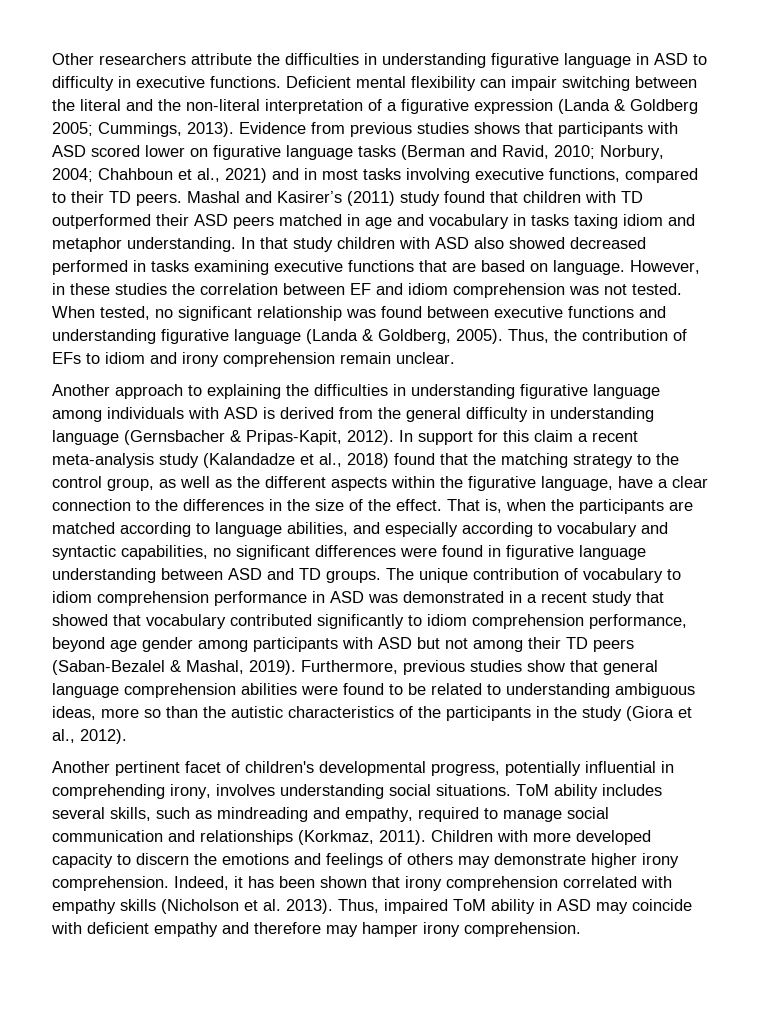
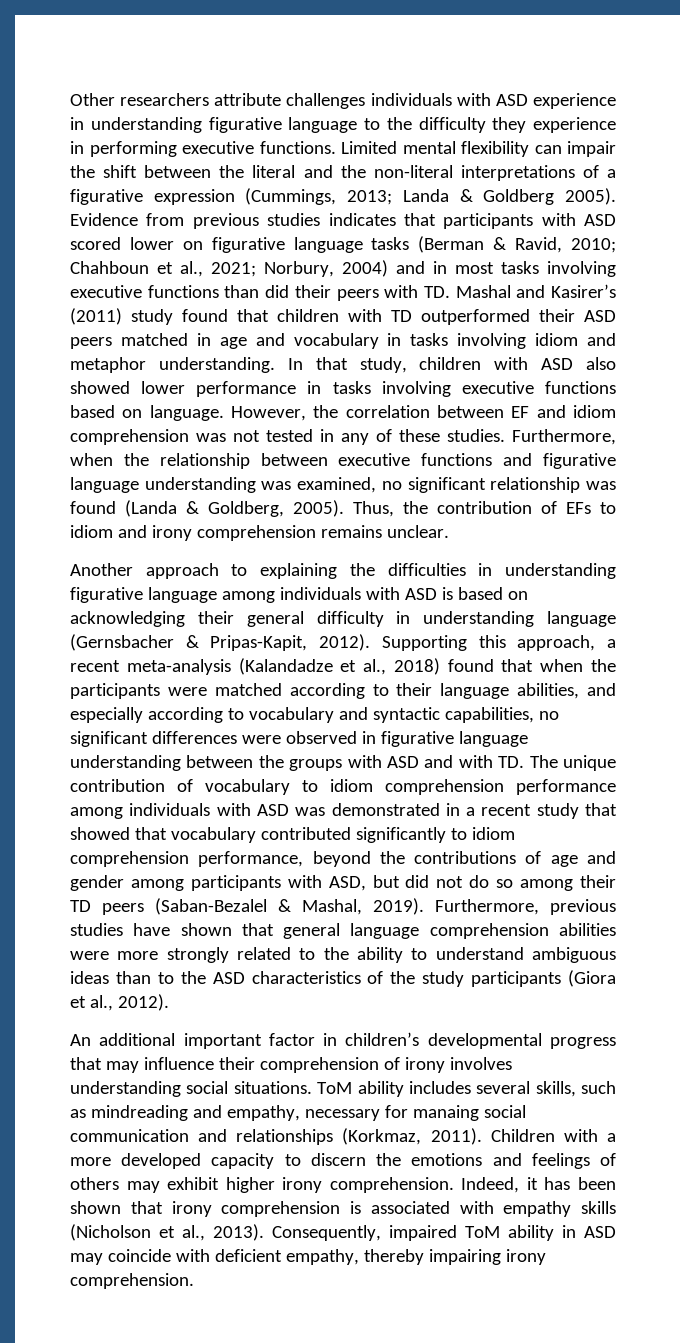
[257,53,707,68] [52,76,131,91] the difficulties in understanding figurative language in ASD to difficulty in -> [286,93,616,109] [70,117,616,133] [70,141,177,157] challenges individuals with ASD experience in understanding figurative language to the difficulty they experience in performing
[286,76,351,88] Deficient -> [341,141,397,154] Limited
[562,76,630,91] switching -> [70,165,138,178] the shift
[265,99,363,114] interpretation -> [460,165,575,181] interpretations
[558,99,698,114] [52,122,234,137] (Landa & Goldberg 2005; Cummings, 2013). -> [245,188,616,205] (Cummings, 2013; Landa & Goldberg 2005).
[474,122,520,134] shows -> [328,213,396,226] indicates
[470,145,497,157] and -> [493,237,507,250] &
[600,145,664,160] [52,168,93,182] Norbury, 2004; -> (617, 245) none
[225,168,267,183] 2021) -> [211,260,388,277] 2021; Norbury, 2004)
[549,168,698,183] [52,191,182,206] functions, compared to their TD peers. -> [147,285,450,301] functions than did their peers with TD.
[574,214,618,229] taxing -> [457,333,527,349] involving
[293,237,333,252] study -> [359,357,407,373] study,
[570,237,646,249] [52,260,476,275] decreased performed in tasks examining executive functions that are -> [141,381,616,397] lower performance in tasks involving executive functions
[52,283,167,295] in these studies -> (306, 413) none
[632,283,682,295] [52,306,150,320] tested. When tested, -> [266,429,616,445] [70,453,616,469] [70,477,377,493] tested in any of these studies. Furthermore, when the relationship between executive functions and figurative language understanding was examined,
[427,306,666,318] [52,329,301,344] between executive functions and understanding figurative language -> (116, 507) none
[340,352,391,364] remain -> [320,525,382,538] remains
[280,407,401,419] derived from the -> [457,587,528,600] [70,611,234,627] based on acknowledging their
[399,430,573,445] In support for this claim -> [381,635,596,651] Supporting this approach,
[159,453,199,468] study -> (231, 667) none
[473,453,679,468] [52,476,708,491] [52,499,502,513] the matching strategy to the control group, as well as the different aspects within the figurative language, have a clear connection to the differences in the size of the effect. That is, -> (534, 665) none
[669,501,693,511] are -> [167,687,207,696] were
(210, 528) none -> [396,683,433,696] their
[442,545,483,557] found -> [285,731,357,744] observed
[228,568,381,583] ASD and TD groups. -> [258,755,525,771] the groups with ASD and with TD.
[312,591,325,603] in -> [70,803,251,819] among individuals with
[110,637,468,652] age gender among participants with ASD but not -> [379,851,616,867] [70,875,514,891] the contributions of age and gender among participants with ASD, but did not do so
[527,660,565,672] show -> [133,923,232,936] have shown
[343,683,695,698] [52,706,692,721] [52,729,127,744] [52,761,674,776] [52,784,211,799] found to be related to understanding ambiguous ideas, more so than the autistic characteristics of the participants in the study (Giora et al., 2012). // Another pertinent facet of children's developmental progress, potentially influential in comprehending irony, -> [117,947,616,963] [70,970,616,987] [70,994,169,1011] [70,1032,616,1049] [70,1057,445,1073] more strongly related to the ability to understand ambiguous ideas than to the ASD characteristics of the study participants (Giora et al., 2012). // An additional important factor in children’s developmental progress that may influence their comprehension of irony
[418,807,562,822] required to manage -> [304,1105,479,1121] necessary for manaing
(528, 836) none -> [606,1133,616,1142] a
[494,853,586,865] demonstrate -> [167,1177,220,1190] exhibit
[563,876,637,888] correlated -> [350,1201,450,1214] is associated
[263,899,379,914] al. 2013). Thus, -> [182,1224,381,1241] al., 2013). Consequently,
[154,922,418,937] empathy and therefore may hamper -> [285,1249,501,1265] empathy, thereby impairing

